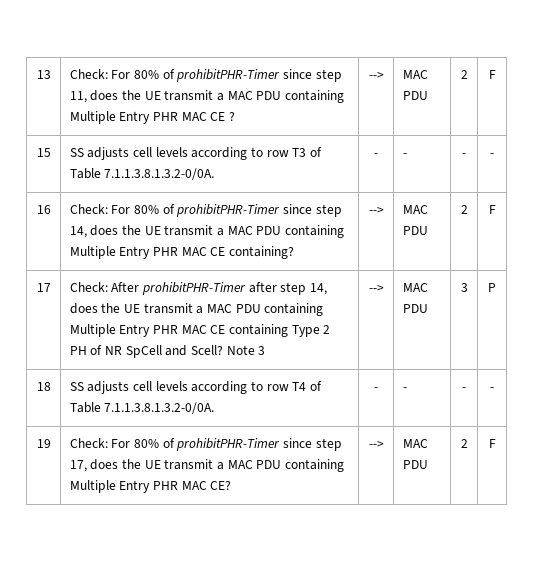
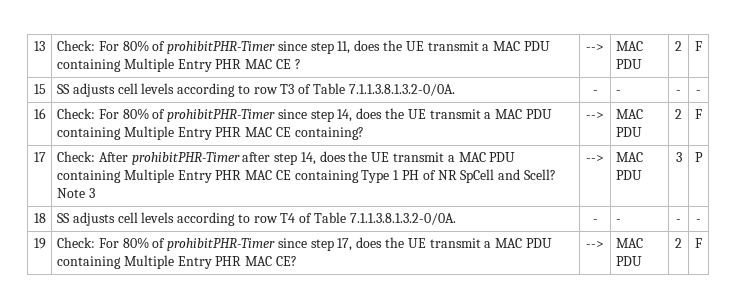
[323,325,331,334] 2 -> [393,170,400,180] 1

